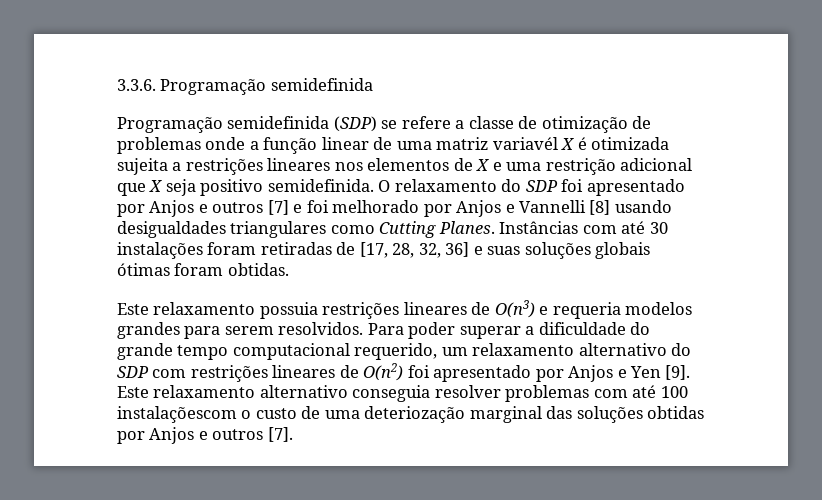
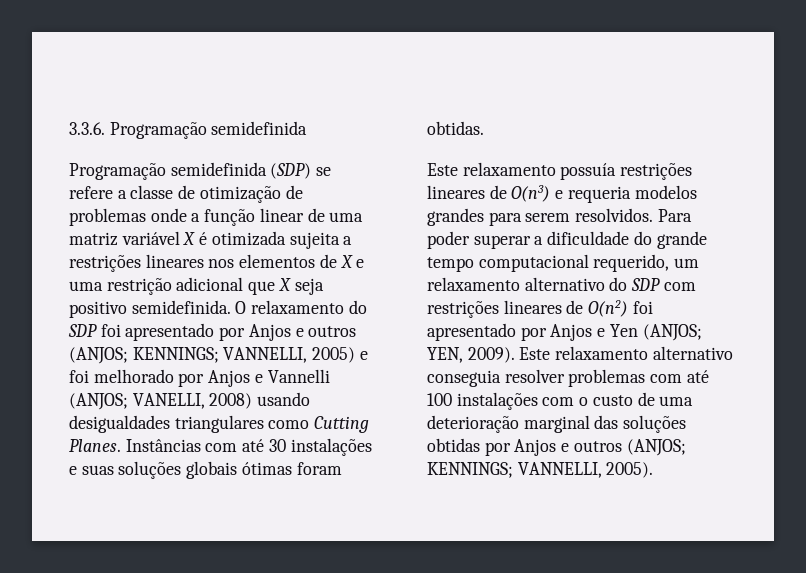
[492,137,558,150] variavél -> [121,231,180,245] variável
[267,200,289,215] [7] -> [69,347,356,364] (ANJOS; KENNINGS; VANNELLI, 2005)
[589,200,611,215] [8] -> [69,393,253,410] (ANJOS; VANELLI, 2008)
[207,242,470,258] foram retiradas de [17, 28, 32, 36] -> (372, 447) none
[259,302,318,319] possuia -> [560,163,617,180] possuía
[665,365,691,380] [9]. -> [642,324,702,341] [427,347,515,363] (ANJOS; YEN, 2009).
[117,406,237,423] instalaçõescom -> [456,392,575,410] instalações com
[364,406,466,423] deteriozação -> [427,415,519,433] deterioração
[267,427,293,442] [7]. -> [626,439,686,456] [427,462,654,478] (ANJOS; KENNINGS; VANNELLI, 2005).

